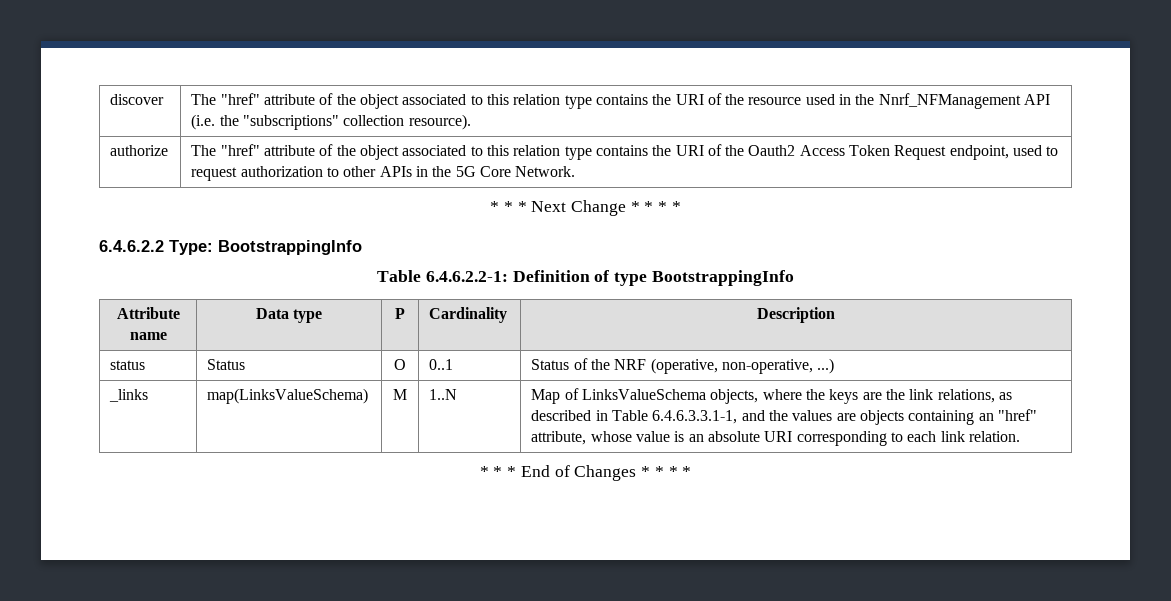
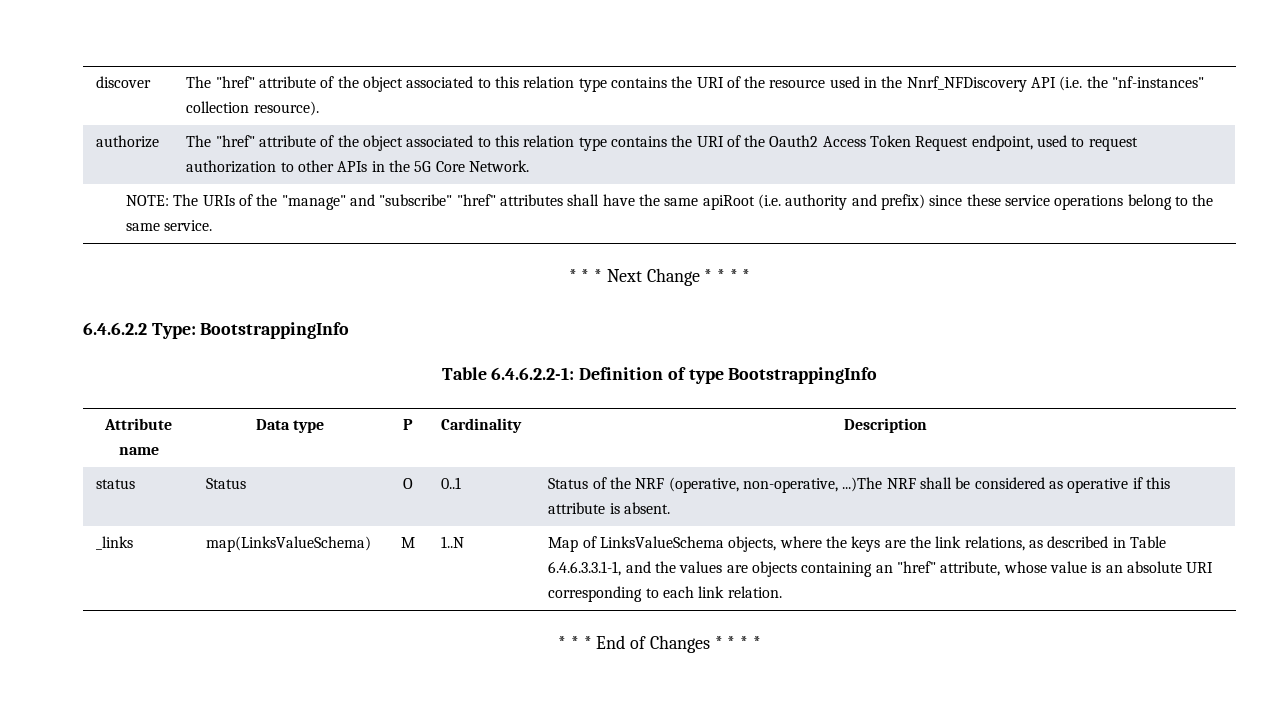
[878,93,1021,109] Nnrf_NFManagement -> [906,76,1027,92] Nnrf_NFDiscovery
[242,115,339,130] "subscriptions" -> [1112,76,1205,88] "nf-instances"
(576, 171) none -> [126,194,1214,210] [126,220,213,231] // NOTE: The URIs of the "manage" and "subscribe" "href" attributes shall have the same apiRoot (i.e. authority and prefix) since these service operations belong to the same service.
[817,358,835,374] ...) -> [842,477,1170,493] [548,502,671,514] ...)The NRF shall be considered as operative if this attribute is absent.

